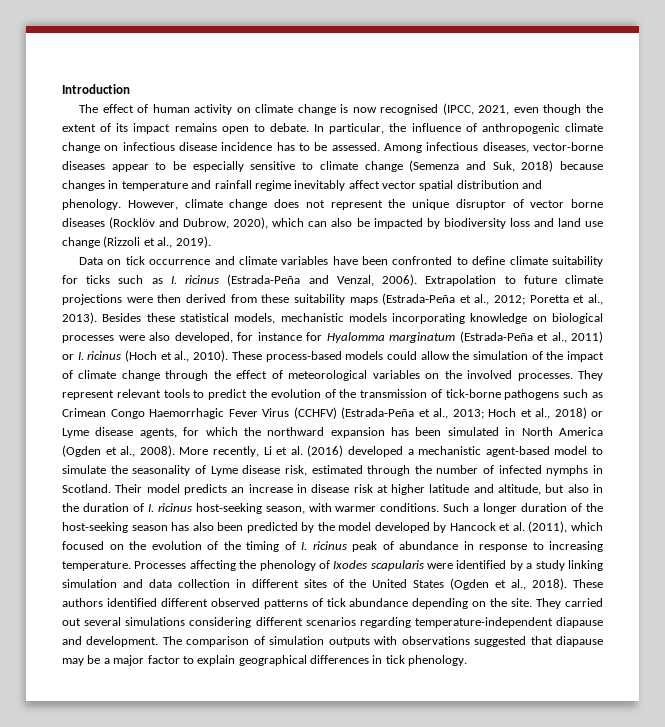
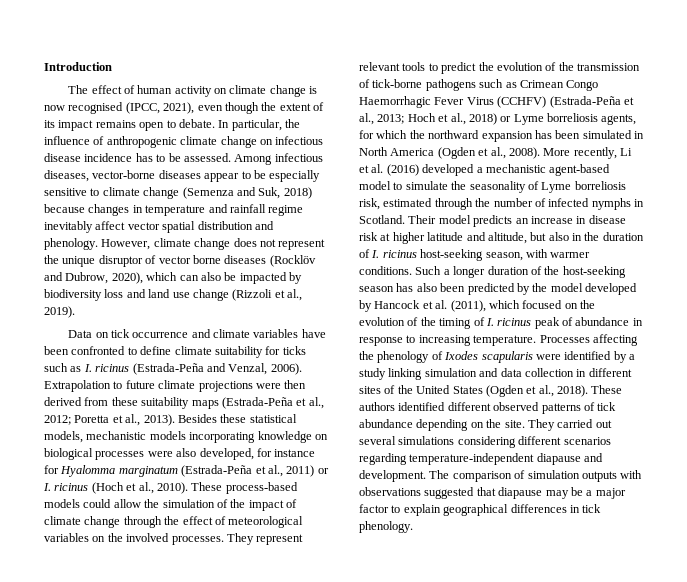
[478,105,510,115] 2021, -> [163,102,195,114] 2021),
[95,427,134,436] disease -> [547,113,598,122] borreliosis
[242,465,281,474] disease -> [574,181,626,190] borreliosis

